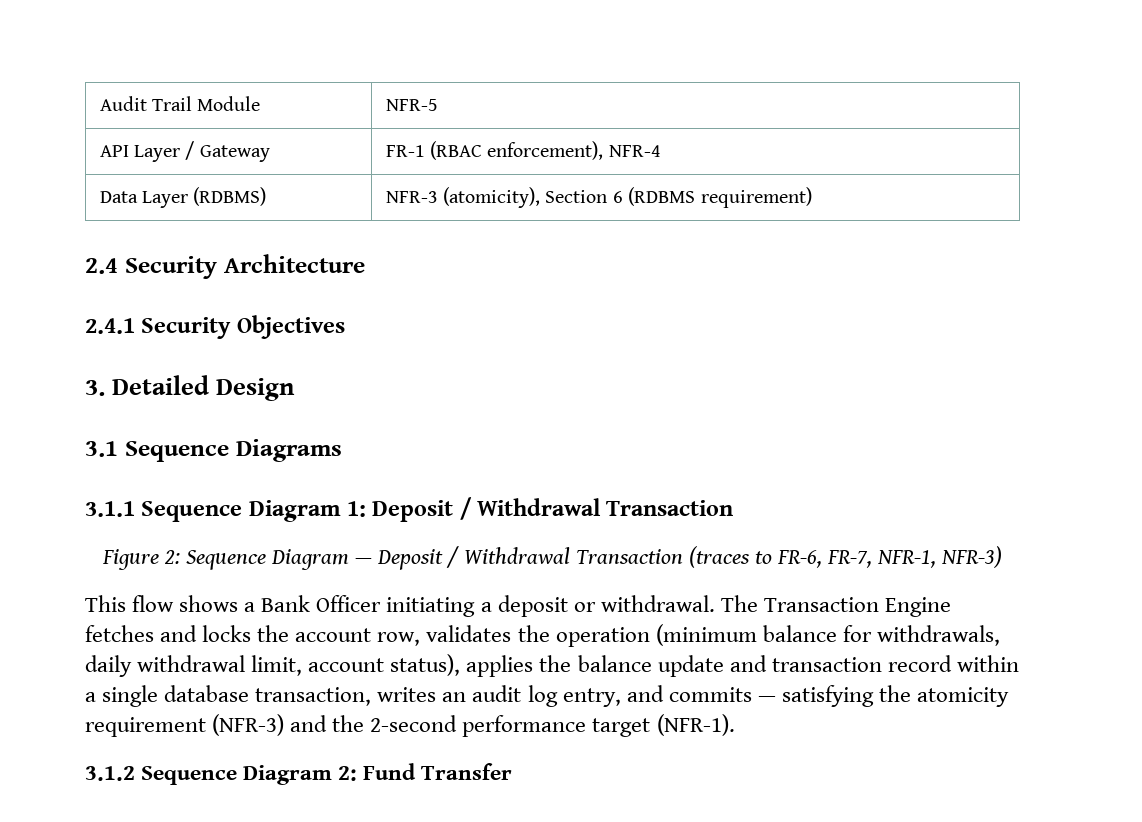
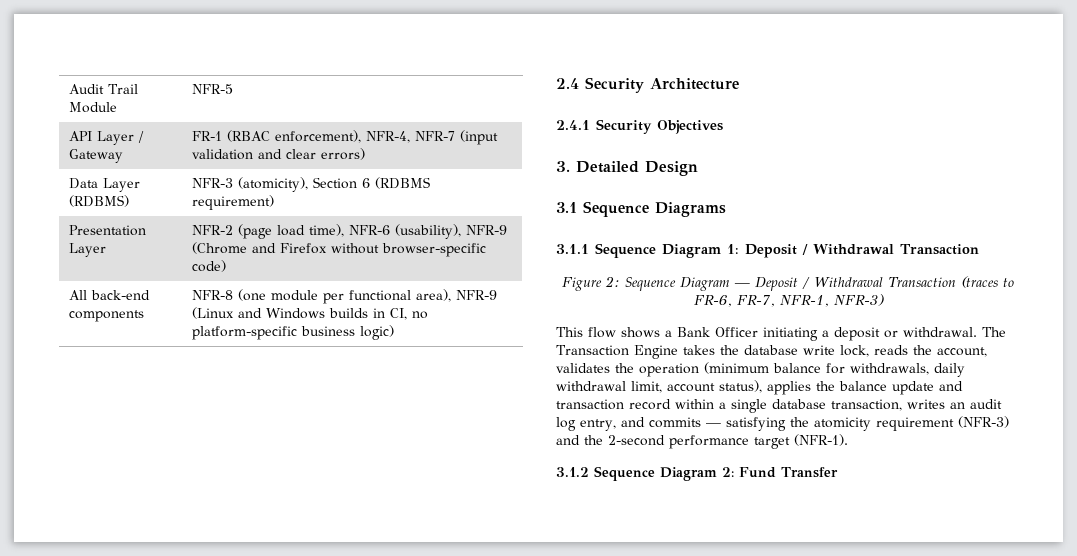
[608,145,661,157] NFR-4 -> [365,130,498,145] [191,148,365,160] NFR-4, NFR-7 (input validation and clear errors)
(812, 197) none -> [68,225,146,236] [68,243,106,257] [191,224,507,239] [191,242,486,257] [191,260,226,272] [68,290,150,300] [68,310,144,322] [191,289,497,304] [191,307,428,320] [191,325,394,340] // Presentation Layer | NFR-2 (page load time), NFR-6 (usability), NFR-9 (Chrome and Firefox without browser-specific code) // All back-end components | NFR-8 (one module per functional area), NFR-9 (Linux and Windows builds in CI, no platform-specific business logic)
[85,625,421,646] fetches and locks the account row, -> [682,345,987,357] takes the database write lock, reads the account,

